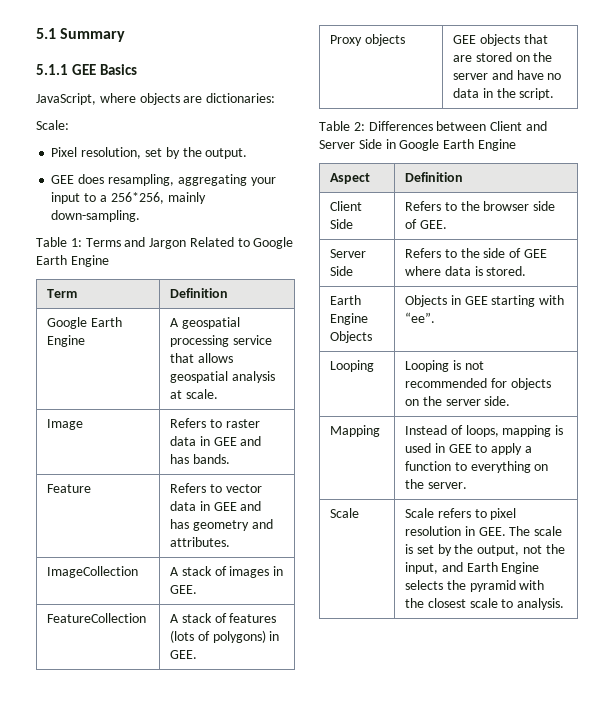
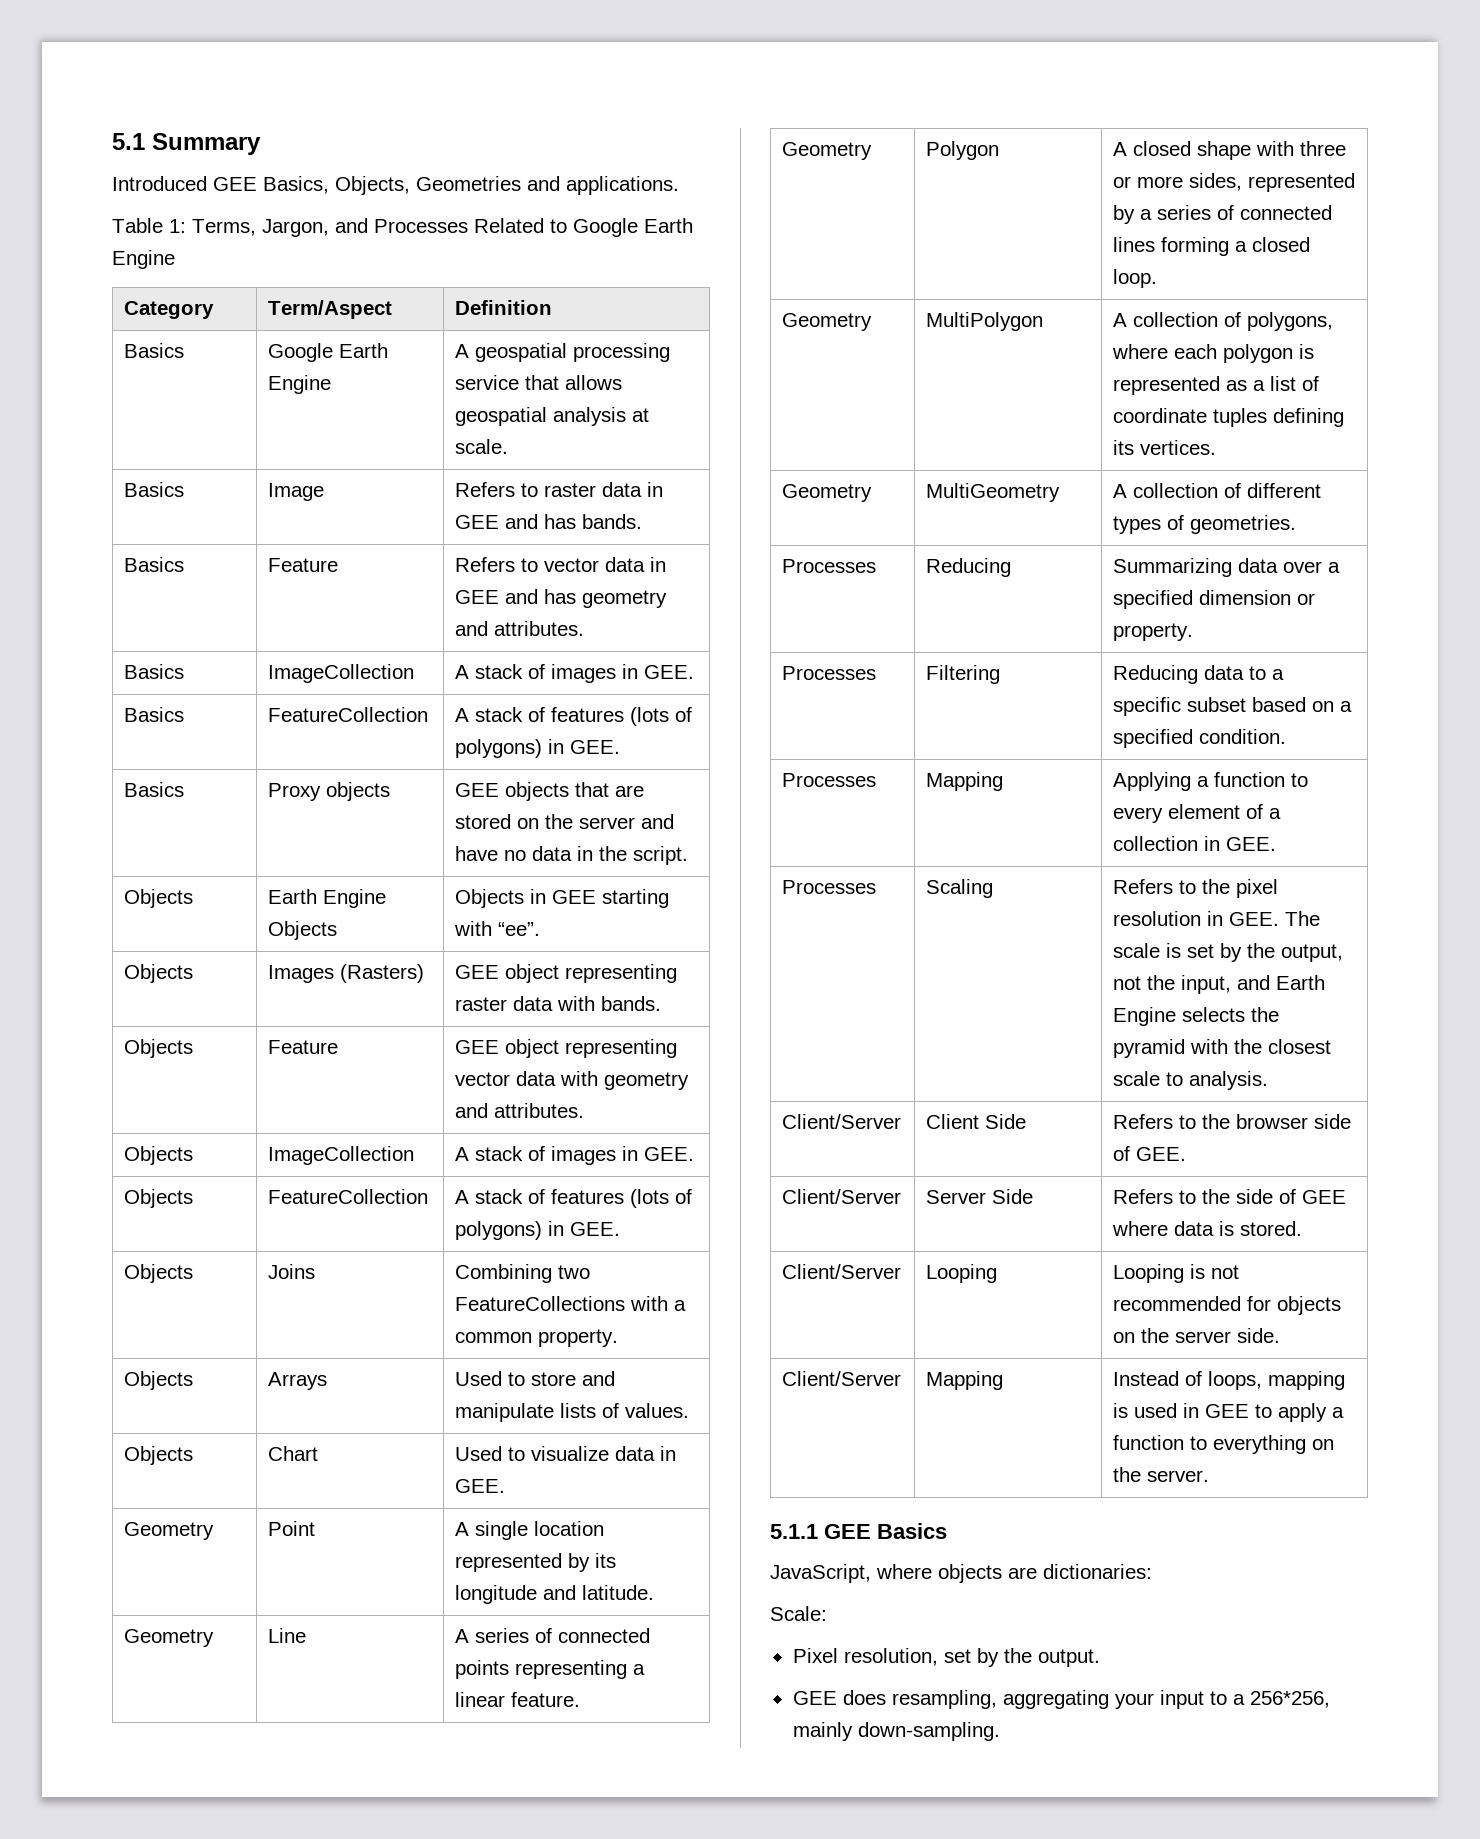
(126, 35) none -> [112,176,679,195] [112,218,693,237] [112,250,175,269] [124,301,215,319] [268,300,393,319] [455,300,553,315] [124,343,185,358] [268,343,389,362] [268,375,332,394] [455,343,671,362] [455,375,623,390] [455,407,650,426] [455,439,509,454] [124,482,185,497] [268,483,325,501] [455,482,664,497] [455,514,643,529] [124,557,185,572] [268,558,339,572] [455,557,667,572] [455,589,668,608] [455,621,585,636] [124,664,185,679] [268,664,415,683] [455,664,695,683] [124,707,185,722] [268,707,429,722] [455,707,693,726] [455,739,621,758] [124,782,185,797] [268,782,391,801] [455,782,645,801] [455,814,675,829] [455,846,689,865] [124,889,194,908] [268,889,387,908] [268,921,338,940] [455,889,670,908] [454,921,541,936] [124,964,194,983] [268,964,425,983] [455,964,678,983] [455,996,662,1011] [124,1039,194,1058] [268,1040,339,1054] [455,1039,678,1058] [455,1071,690,1090] [455,1103,585,1118] [124,1146,194,1165] [268,1146,415,1165] [455,1146,695,1165] [124,1189,194,1208] [268,1189,429,1204] [455,1189,693,1208] [455,1221,621,1240] [124,1264,194,1283] [268,1264,316,1279] [455,1264,591,1283] [455,1296,687,1311] [455,1329,619,1347] [124,1371,194,1390] [268,1372,328,1390] [455,1371,616,1386] [455,1403,690,1422] [124,1446,194,1465] [268,1446,319,1461] [455,1446,677,1461] [455,1479,506,1493] [124,1522,215,1540] [268,1521,316,1536] [455,1521,605,1540] [455,1553,617,1572] [455,1585,655,1604] [124,1629,215,1647] [268,1628,307,1643] [455,1628,651,1643] [455,1660,646,1679] [455,1692,581,1707] [782,142,873,160] [926,141,1000,160] [1113,141,1347,160] [1113,173,1356,192] [1113,205,1333,224] [1113,237,1311,256] [1113,269,1158,288] [782,313,873,331] [926,312,1044,331] [1113,312,1334,331] [1112,344,1315,363] [1113,376,1320,395] [1113,408,1345,427] [1113,440,1217,455] [782,484,873,502] [926,483,1061,502] [1113,483,1322,498] [1113,515,1297,534] [782,559,877,573] [926,558,1012,577] [1113,558,1341,577] [1113,590,1316,609] [1113,623,1194,641] [782,666,877,680] [926,665,1001,684] [1113,665,1285,684] [1113,697,1353,716] [1113,729,1287,748] [782,773,877,787] [926,772,1004,791] [1113,772,1309,791] [1113,804,1282,823] [1113,836,1277,851] [782,880,877,894] [926,879,994,898] [1113,879,1279,898] [1113,911,1321,926] [1113,943,1344,962] [1113,975,1326,994] [1113,1007,1280,1026] [1113,1039,1332,1058] [1113,1071,1269,1090] [782,1114,902,1129] [926,1114,1027,1129] [1113,1114,1352,1129] [1113,1146,1187,1161] [782,1189,902,1204] [926,1189,1034,1204] [1113,1189,1347,1204] [1112,1221,1303,1236] [782,1264,902,1279] [926,1264,998,1283] [1113,1264,1240,1283] [1113,1296,1342,1315] [1113,1328,1281,1343] [782,1371,902,1386] [926,1371,1004,1390] [1113,1371,1346,1390] [1113,1403,1345,1422] [1113,1435,1335,1454] [1113,1467,1210,1482] // Introduced GEE Basics, Objects, Geometries and applications. // Table 1: Terms, Jargon, and Processes Related to Google Earth Engine // Category | Term/Aspect | Definition // Basics | Google Earth Engine | A geospatial processing service that allows geospatial analysis at scale. // Basics | Image | Refers to raster data in GEE and has bands. // Basics | Feature | Refers to vector data in GEE and has geometry and attributes. // Basics | ImageCollection | A stack of images in GEE. // Basics | FeatureCollection | A stack of features (lots of polygons) in GEE. // Basics | Proxy objects | GEE objects that are stored on the server and have no data in the script. // Objects | Earth Engine Objects | Objects in GEE starting with “ee”. // Objects | Images (Rasters) | GEE object representing raster data with bands. // Objects | Feature | GEE object representing vector data with geometry and attributes. // Objects | ImageCollection | A stack of images in GEE. // Objects | FeatureCollection | A stack of features (lots of polygons) in GEE. // Objects | Joins | Combining two FeatureCollections with a common property. // Objects | Arrays | Used to store and manipulate lists of values. // Objects | Chart | Used to visualize data in GEE. // Geometry | Point | A single location represented by its longitude and latitude. // Geometry | Line | A series of connected points representing a linear feature. // Geometry | Polygon | A closed shape with three or more sides, represented by a series of connected lines forming a closed loop. // Geometry | MultiPolygon | A collection of polygons, where each polygon is represented as a list of coordinate tuples defining its vertices. // Geometry | MultiGeometry | A collection of different types of geometries. // Processes | Reducing | Summarizing data over a specified dimension or property. // Processes | Filtering | Reducing data to a specific subset based on a specified condition. // Processes | Mapping | Applying a function to every element of a collection in GEE. // Processes | Scaling | Refers to the pixel resolution in GEE. The scale is set by the output, not the input, and Earth Engine selects the pyramid with the closest scale to analysis. // Client/Server | Client Side | Refers to the browser side of GEE. // Client/Server | Server Side | Refers to the side of GEE where data is stored. // Client/Server | Looping | Looping is not recommended for objects on the server side. // Client/Server | Mapping | Instead of loops, mapping is used in GEE to apply a function to everything on the server.
[36,237,294,249] [36,255,109,267] [47,289,78,298] [170,288,229,298] [47,317,122,329] [47,335,86,347] [170,317,240,329] [170,335,272,347] [170,353,233,363] [170,371,275,383] [170,389,218,399] [47,419,84,430] [170,418,260,428] [170,436,262,446] [170,454,230,464] [47,484,92,493] [170,483,262,493] [170,501,262,511] [170,519,273,531] [170,537,231,547] [47,566,139,578] [170,566,284,578] [170,585,198,594] [47,613,147,623] [170,613,277,623] [170,630,280,643] [170,650,198,659] [330,34,405,46] [453,34,548,46] [453,52,553,62] [453,70,562,80] [453,88,555,100] [319,121,547,131] [319,139,516,151] [330,173,371,184] [405,172,464,182] [330,201,363,211] [330,219,354,229] [405,201,556,211] [405,219,447,229] [330,249,367,258] [330,266,354,276] [405,248,548,258] [405,266,527,276] [330,295,362,305] [330,313,369,325] [330,331,373,343] [405,295,565,307] [405,312,436,323] [330,360,375,372] [405,360,484,372] [405,378,551,390] [405,396,511,406] [330,425,381,437] [405,425,564,437] [405,443,533,455] [405,461,549,473] [405,479,467,489] [330,508,360,518] [405,508,517,520] [405,526,563,536] [405,544,565,556] [405,562,540,574] [405,580,545,592] [405,598,565,610] // Table 1: Terms and Jargon Related to Google Earth Engine // Term | Definition // Google Earth Engine | A geospatial processing service that allows geospatial analysis at scale. // Image | Refers to raster data in GEE and has bands. // Feature | Refers to vector data in GEE and has geometry and attributes. // ImageCollection | A stack of images in GEE. // FeatureCollection | A stack of features (lots of polygons) in GEE. // Proxy objects | GEE objects that are stored on the server and have no data in the script. // Table 2: Differences between Client and Server Side in Google Earth Engine // Aspect | Definition // Client Side | Refers to the browser side of GEE. // Server Side | Refers to the side of GEE where data is stored. // Earth Engine Objects | Objects in GEE starting with “ee”. // Looping | Looping is not recommended for objects on the server side. // Mapping | Instead of loops, mapping is used in GEE to apply a function to everything on the server. // Scale | Scale refers to pixel resolution in GEE. The scale is set by the output, not the input, and Earth Engine selects the pyramid with the closest scale to analysis. -> (1000, 1731) none

